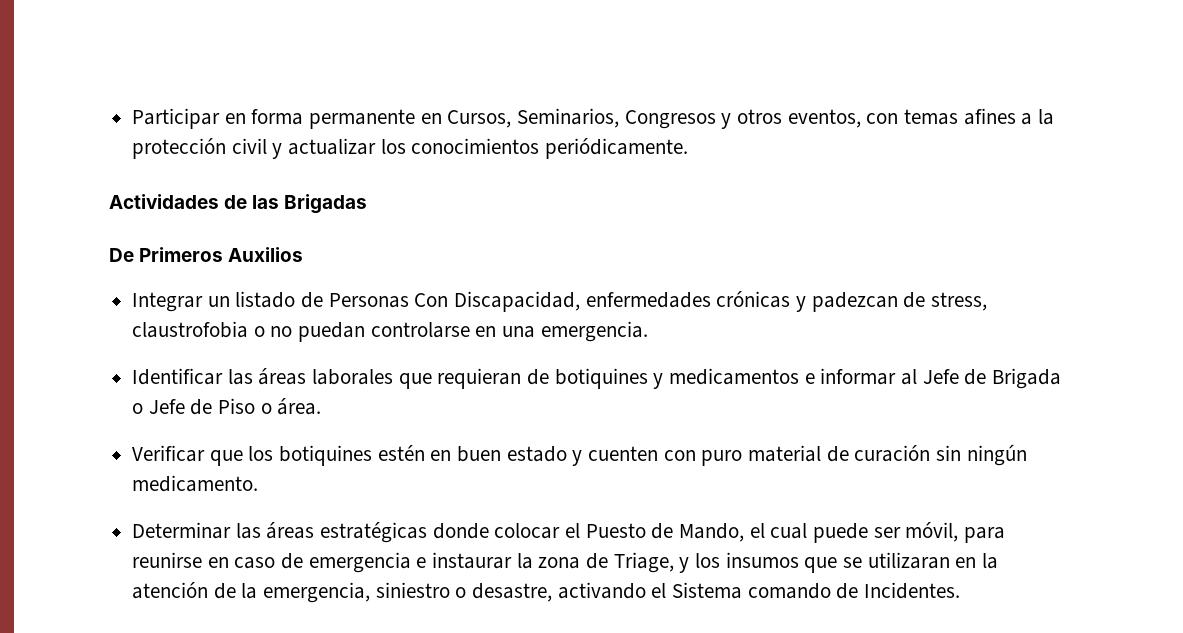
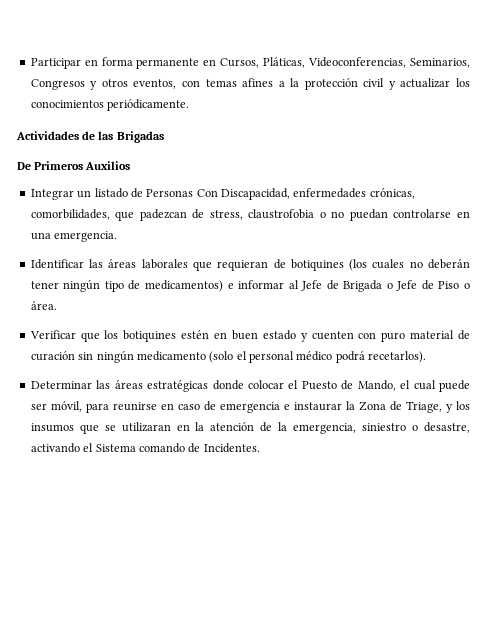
(512, 119) none -> [263,57,407,68] Pláticas, Videoconferencias,
[716,291,807,312] crónicas y -> [369,188,415,199] [30,209,135,221] crónicas, comorbilidades, que
[653,368,800,389] y medicamentos -> [349,259,471,271] [30,279,223,292] (los cuales no deberán tener ningún tipo de medicamentos)
[132,475,259,492] medicamento. -> [136,351,427,363] medicamento (solo el personal médico podrá recetarlos).
[538,557,581,569] zona -> [358,401,386,411] Zona

